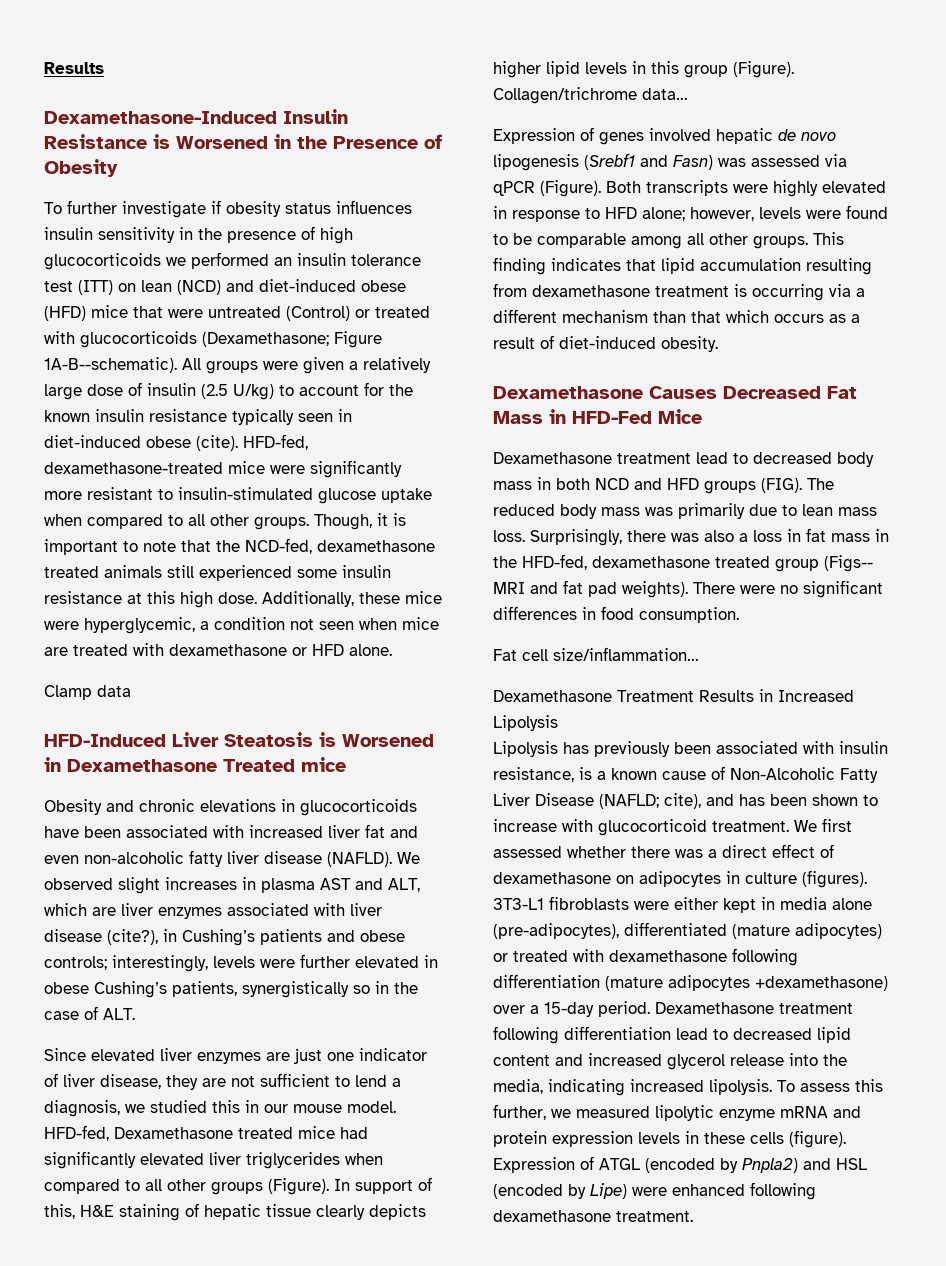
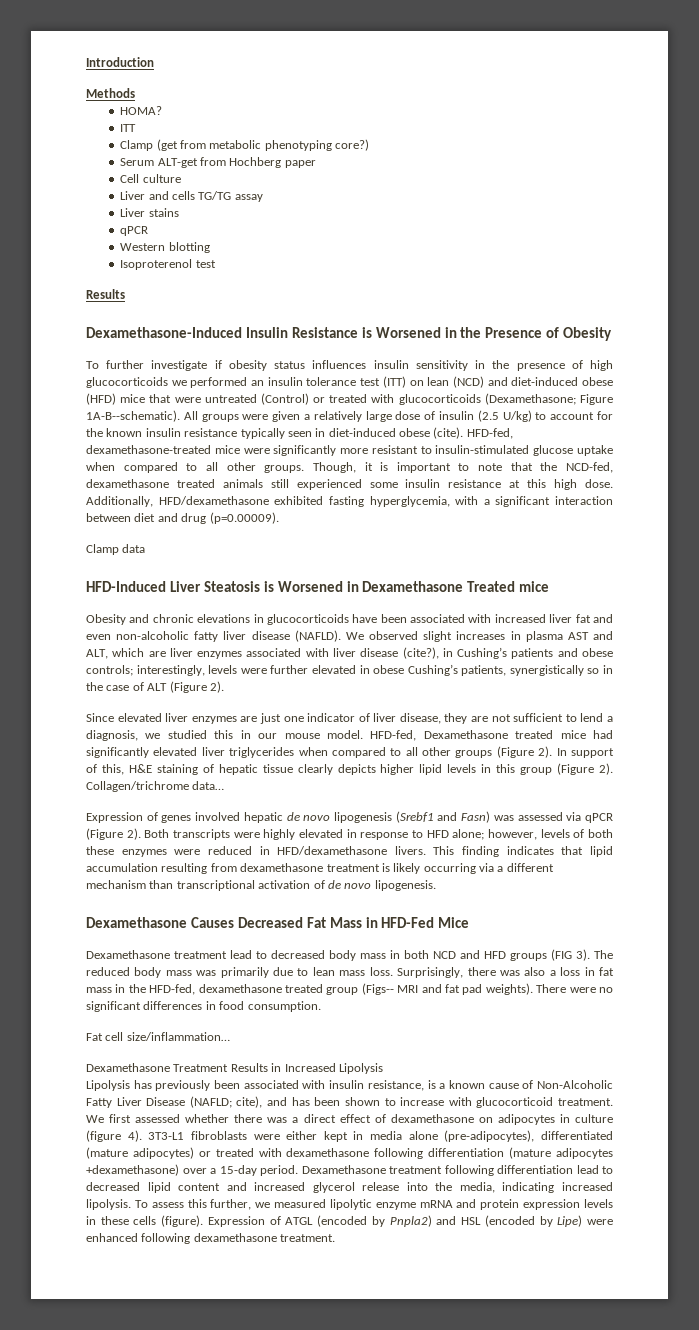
(44, 68) none -> [86,57,154,67] [86,88,135,98] [120,106,163,115] [120,124,137,132] [120,139,370,151] [120,157,316,168] [120,174,181,183] [120,191,263,202] [120,208,179,217] [120,226,149,236] [120,242,210,253] [120,259,216,270] Introduction // Methods // HOMA? // ITT // Clamp (get from metabolic phenotyping core?) // Serum ALT-get from Hochberg paper // Cell culture // Liver and cells TG/TG assay // Liver stains // qPCR // Western blotting // Isoproterenol test //
[359,591,442,604] [44,617,439,634] [44,643,392,656] these mice were hyperglycemic, a condition not seen when mice are treated with dexamethasone or HFD alone. -> [158,496,613,507] [86,512,279,524] HFD/dexamethasone exhibited fasting hyperglycemia, with a significant interaction between diet and drug (p=0.00009).
[103,1008,135,1020] ALT. -> [147,681,224,693] ALT (Figure 2).
[268,1178,329,1195] (Figure). -> [496,746,553,758] (Figure 2).
[733,61,794,78] (Figure). -> [557,763,613,775] (Figure 2).
[540,180,601,197] (Figure). -> [86,828,141,840] (Figure 2).
[806,205,888,219] [493,233,808,249] were found to be comparable among all other groups. -> [573,829,614,838] [86,846,426,857] of both these enzymes were reduced in HFD/dexamethasone livers.
(747, 290) none -> [393,863,421,874] likely
[691,310,860,323] [493,335,718,352] that which occurs as a result of diet-induced obesity. -> [176,880,436,891] transcriptional activation of de novo lipogenesis.
[761,478,802,493] (FIG). -> [551,949,590,961] (FIG 3).
[802,870,867,888] (figures). -> [86,1130,142,1142] (figure 4).

